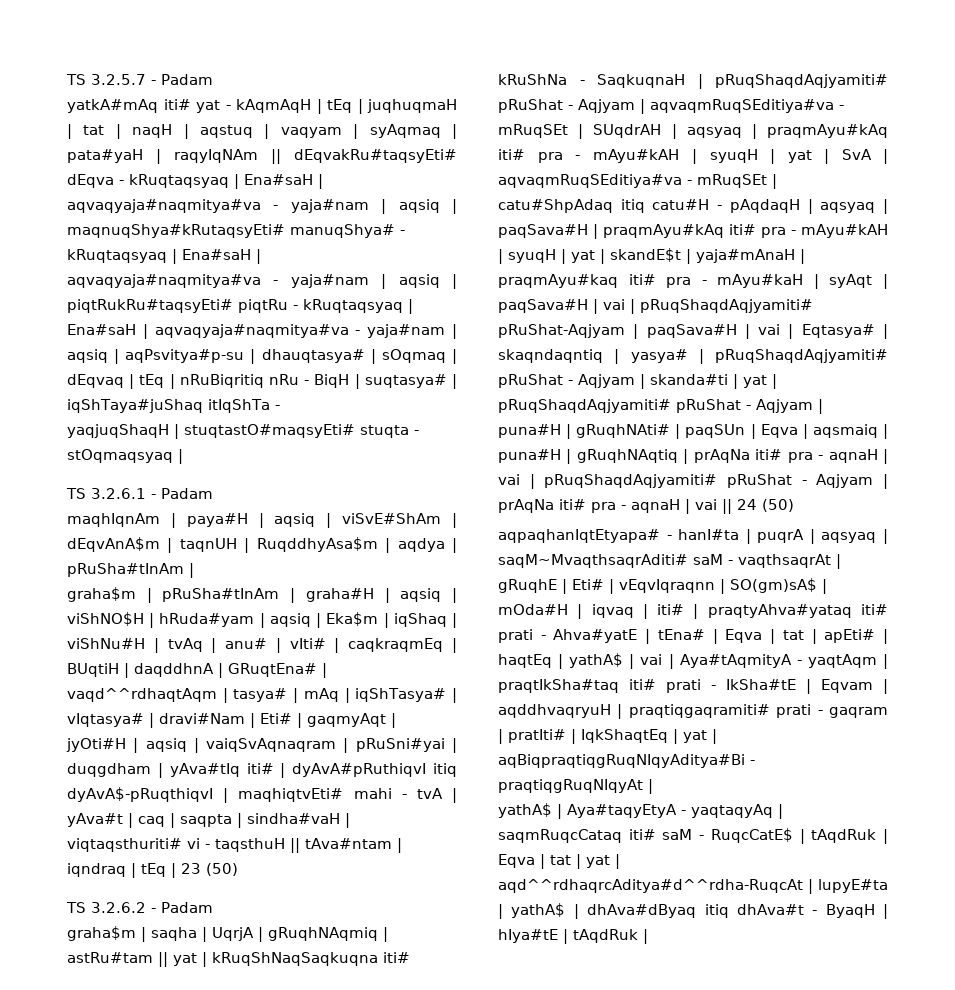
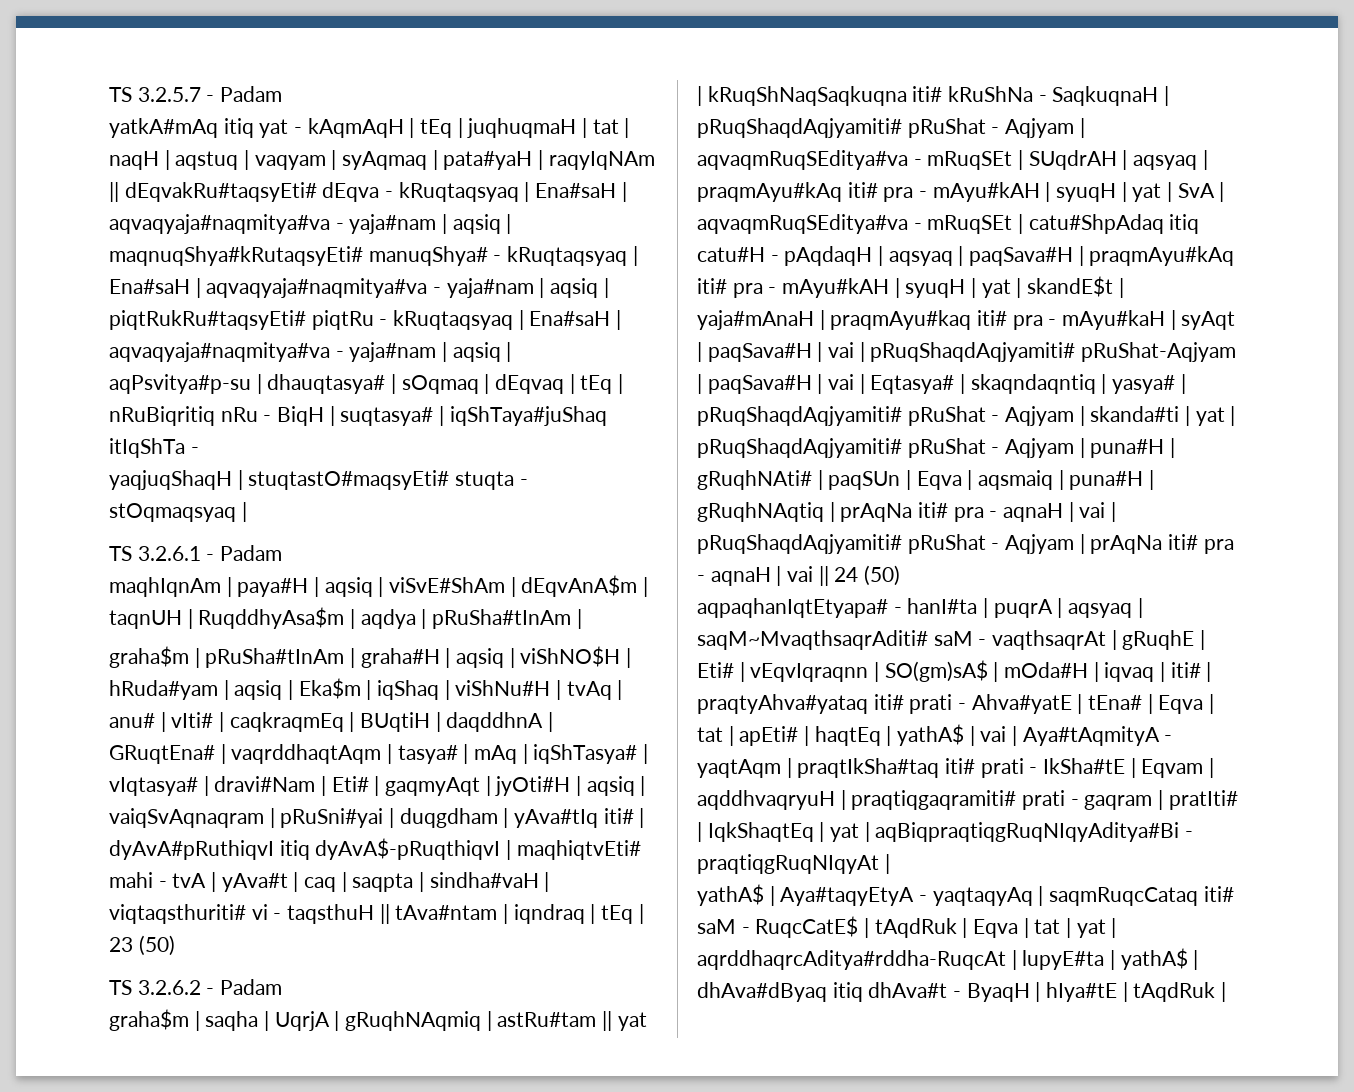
[163,99,191,110] iti# -> [223,118,254,138] itiq
[67,688,217,702] vaqd^^rdhaqtAqm -> [231,744,382,764] vaqrddhaqtAqm
[650,99,834,113] aqvaqmRuqSEditiya#va -> [697,150,908,170] aqvaqmRuqSEditya#va
[498,174,682,188] aqvaqmRuqSEditiya#va -> [697,214,908,234] aqvaqmRuqSEditya#va
[498,879,803,893] aqd^^rdhaqrcAditya#d^^rdha-RuqcAt -> [697,950,1006,970] aqrddhaqrcAditya#rddha-RuqcAt

